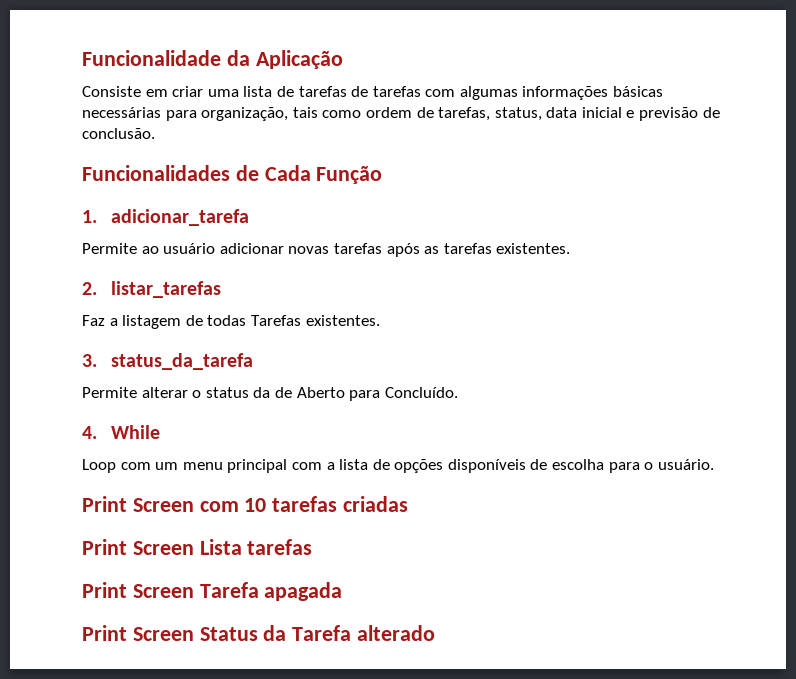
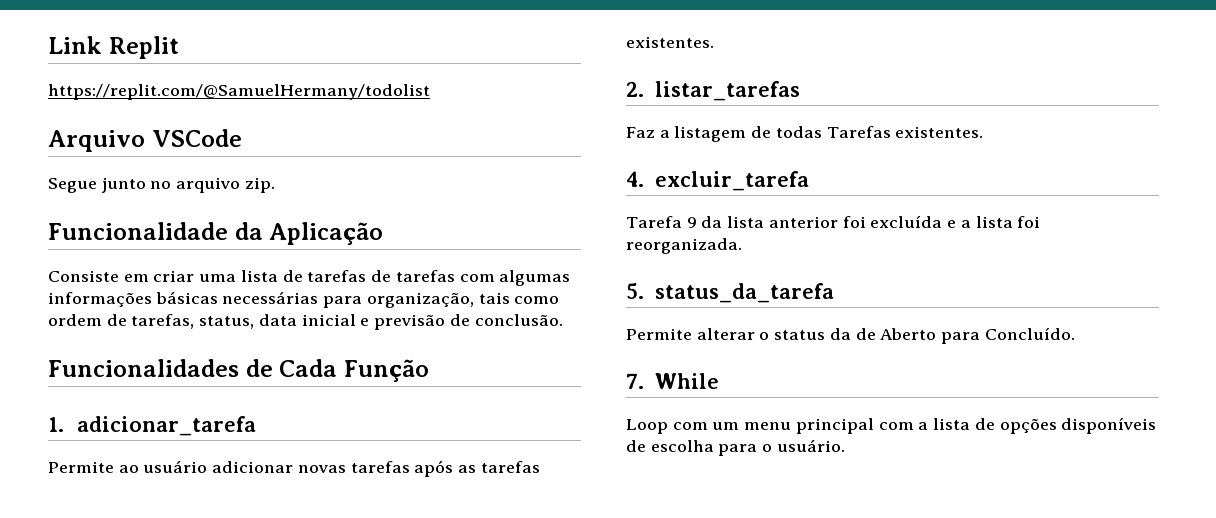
(82, 58) none -> [48,36,179,59] [48,84,430,100] [48,129,242,152] [48,177,275,193] Link Replit // https://replit.com/@SamuelHermany/todolist // Arquivo VSCode // Segue junto no arquivo zip. //
[82,354,97,367] 3. -> [626,171,810,191] [626,215,1041,228] [626,238,742,254] [626,283,644,299] 4. excluir_tarefa // Tarefa 9 da lista anterior foi excluída e a lista foi reorganizada. // 5.
[82,426,97,439] 4. -> [626,373,644,389] 7.
[82,496,409,512] [82,539,313,555] [82,582,343,601] [82,625,436,641] // Print Screen com 10 tarefas criadas // Print Screen Lista tarefas // Print Screen Tarefa apagada // Print Screen Status da Tarefa alterado -> (845, 445) none

